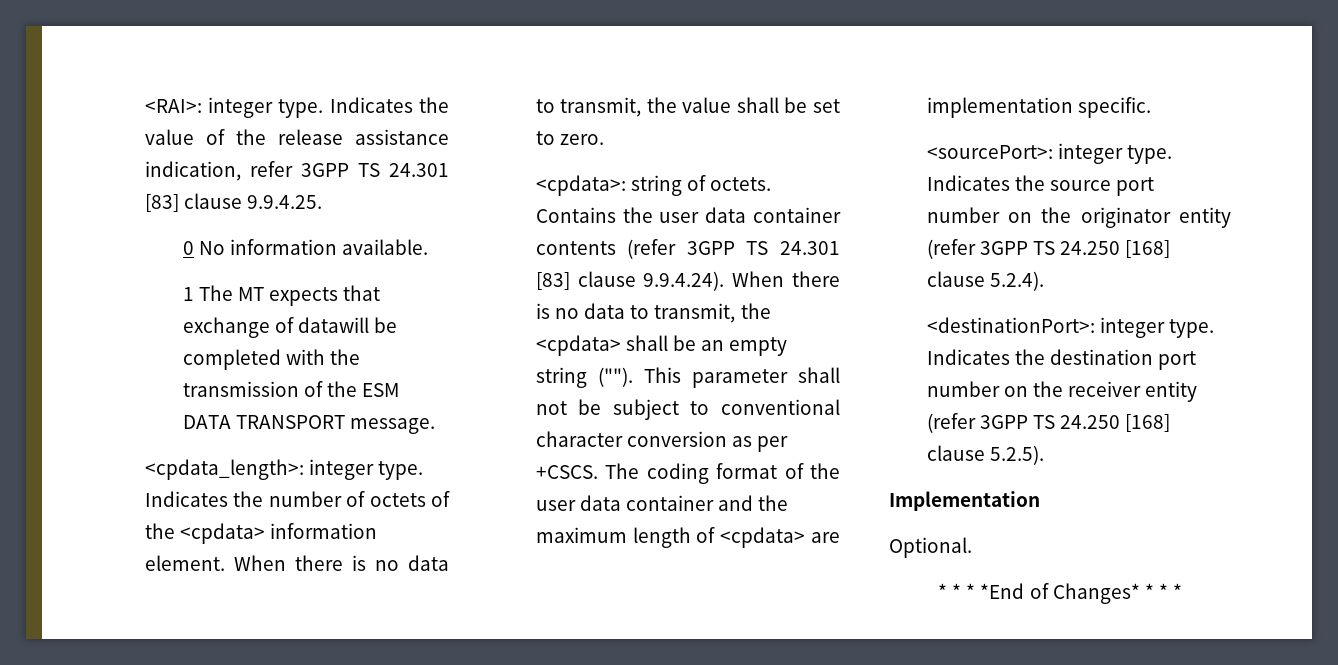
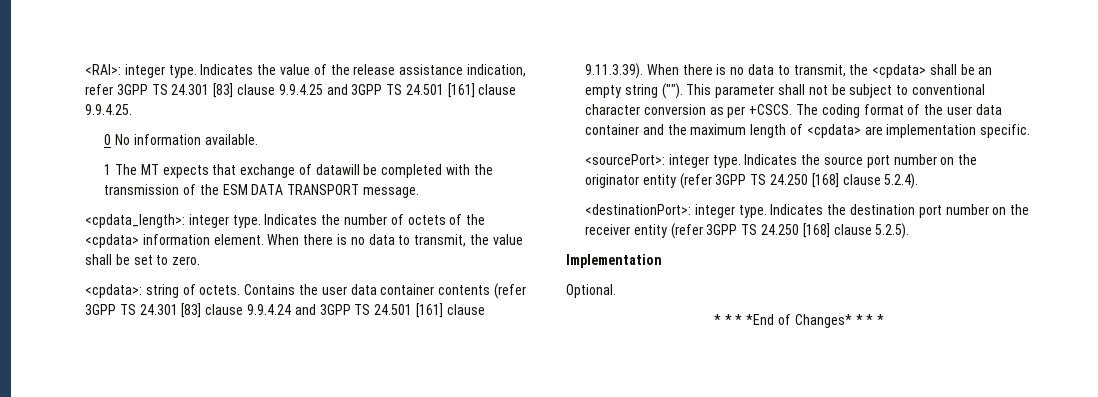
(242, 201) none -> [278,83,517,98] 9.9.4.25 and 3GPP TS 24.501 [161] clause
[643,271,725,291] 9.9.4.24). -> [247,303,485,318] [585,63,644,79] 9.9.4.24 and 3GPP TS 24.501 [161] clause 9.11.3.39).

